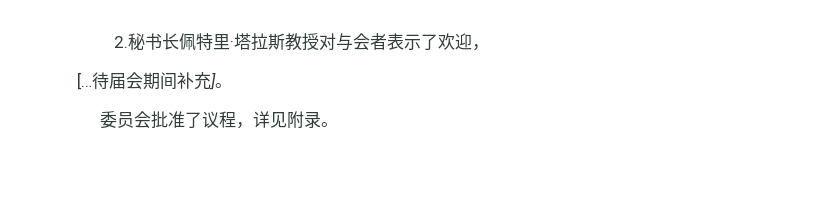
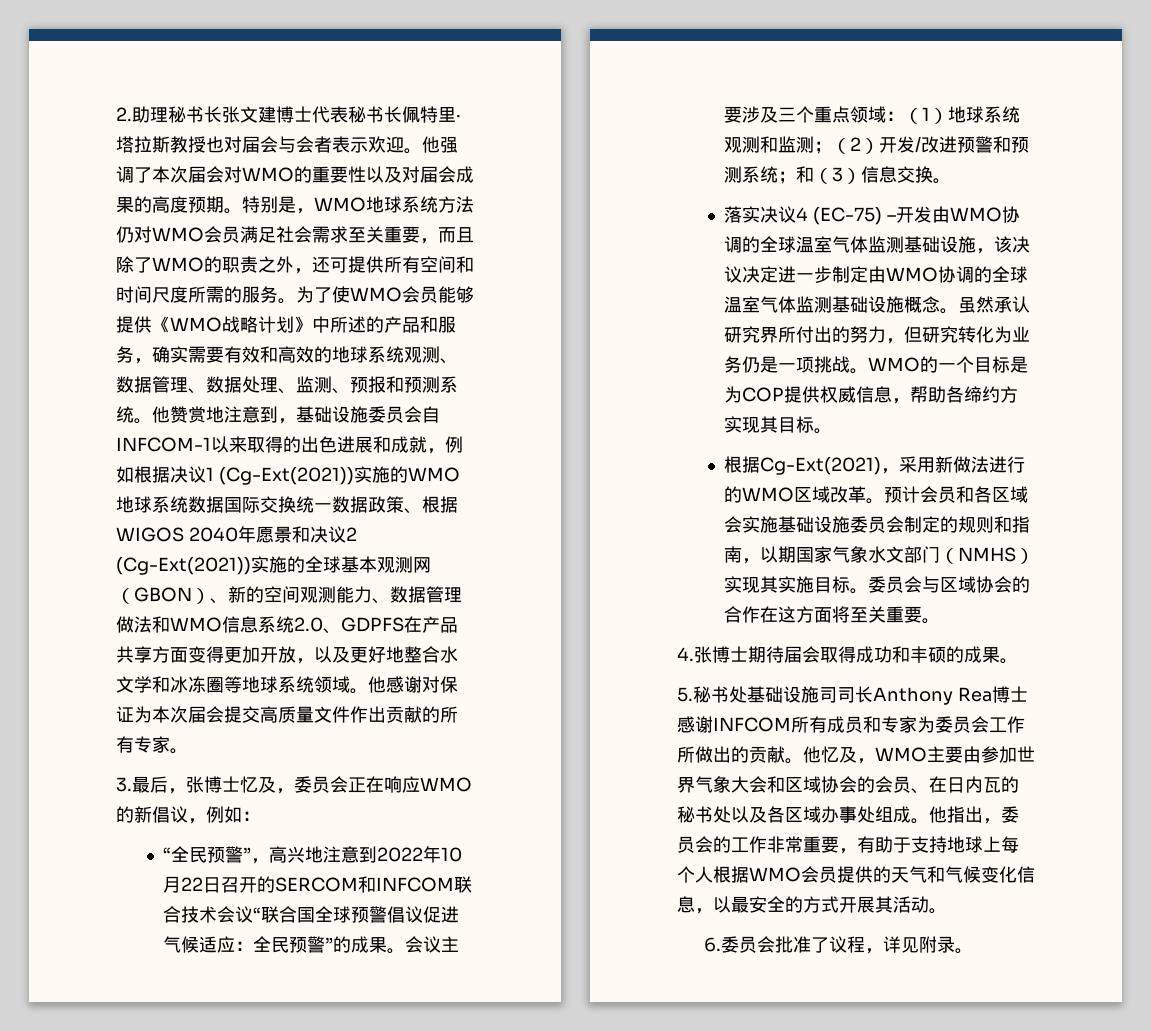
(129, 42) none -> [132,106,348,123] 助理秘书长张文建博士代表
[319,33,337,50] 对 -> [206,136,278,153] 也对届会
[421,33,490,51] [77,72,232,90] 了欢迎， // […待届会期间补充]。 // -> [368,136,458,154] [116,166,474,183] [116,196,474,214] [116,226,474,244] [116,256,474,274] [116,286,474,304] [116,316,456,333] [116,346,458,364] [116,376,458,394] [116,406,440,424] [116,436,463,454] [116,466,460,485] [116,496,458,514] [116,526,357,543] [116,556,431,575] [116,586,462,604] [116,616,458,634] [116,646,458,664] [116,676,458,694] [116,706,458,723] [116,736,188,754] [116,776,472,794] [116,806,260,824] [163,846,463,864] [163,876,473,893] [163,906,460,923] [163,936,460,954] [724,106,1021,124] [724,136,1030,154] [724,166,952,184] [724,206,1020,225] [724,236,1031,254] [724,266,1029,283] [724,296,1031,314] [724,326,1031,344] [724,356,1029,374] [724,386,1019,404] [724,416,833,434] [724,456,1026,475] [724,486,1029,504] [724,516,1031,533] [724,546,1035,564] [724,576,1031,594] [724,606,941,624] [677,646,1018,664] [677,686,1028,705] [677,716,1025,733] [677,746,1035,764] [677,776,1019,794] [677,806,1019,824] [677,836,1019,854] [677,866,1035,883] [677,896,947,914] [704,937,722,952] 欢迎。他强调了本次届会对WMO的重要性以及对届会成果的高度预期。特别是，WMO地球系统方法仍对WMO会员满足社会需求至关重要，而且除了WMO的职责之外，还可提供所有空间和时间尺度所需的服务。为了使WMO会员能够提供《WMO战略计划》中所述的产品和服务，确实需要有效和高效的地球系统观测、数据管理、数据处理、监测、预报和预测系统。他赞赏地注意到，基础设施委员会自INFCOM-1以来取得的出色进展和成就，例如根据决议1 (Cg-Ext(2021))实施的WMO地球系统数据国际交换统一数据政策、根据WIGOS 2040年愿景和决议2 (Cg-Ext(2021))实施的全球基本观测网（GBON）、新的空间观测能力、数据管理做法和WMO信息系统2.0、GDPFS在产品共享方面变得更加开放，以及更好地整合水文学和冰冻圈等地球系统领域。他感谢对保证为本次届会提交高质量文件作出贡献的所有专家。 // 3.最后，张博士忆及，委员会正在响应WMO的新倡议，例如： // “全民预警”，高兴地注意到2022年10月22日召开的SERCOM和INFCOM联合技术会议“联合国全球预警倡议促进气候适应：全民预警”的成果。会议主要涉及三个重点领域：（1）地球系统观测和监测；（2）开发/改进预警和预测系统；和（3）信息交换。 // 落实决议4 (EC-75) –开发由WMO协调的全球温室气体监测基础设施，该决议决定进一步制定由WMO协调的全球温室气体监测基础设施概念。虽然承认研究界所付出的努力，但研究转化为业务仍是一项挑战。WMO的一个目标是为COP提供权威信息，帮助各缔约方实现其目标。 // 根据Cg-Ext(2021)，采用新做法进行的WMO区域改革。预计会员和各区域会实施基础设施委员会制定的规则和指南，以期国家气象水文部门（NMHS）实现其实施目标。委员会与区域协会的合作在这方面将至关重要。 // 4.张博士期待届会取得成功和丰硕的成果。 // 5.秘书处基础设施司司长Anthony Rea博士感谢INFCOM所有成员和专家为委员会工作所做出的贡献。他忆及，WMO主要由参加世界气象大会和区域协会的会员、在日内瓦的秘书处以及各区域办事处组成。他指出，委员会的工作非常重要，有助于支持地球上每个人根据WMO会员提供的天气和气候变化信息，以最安全的方式开展其活动。 // 6.

